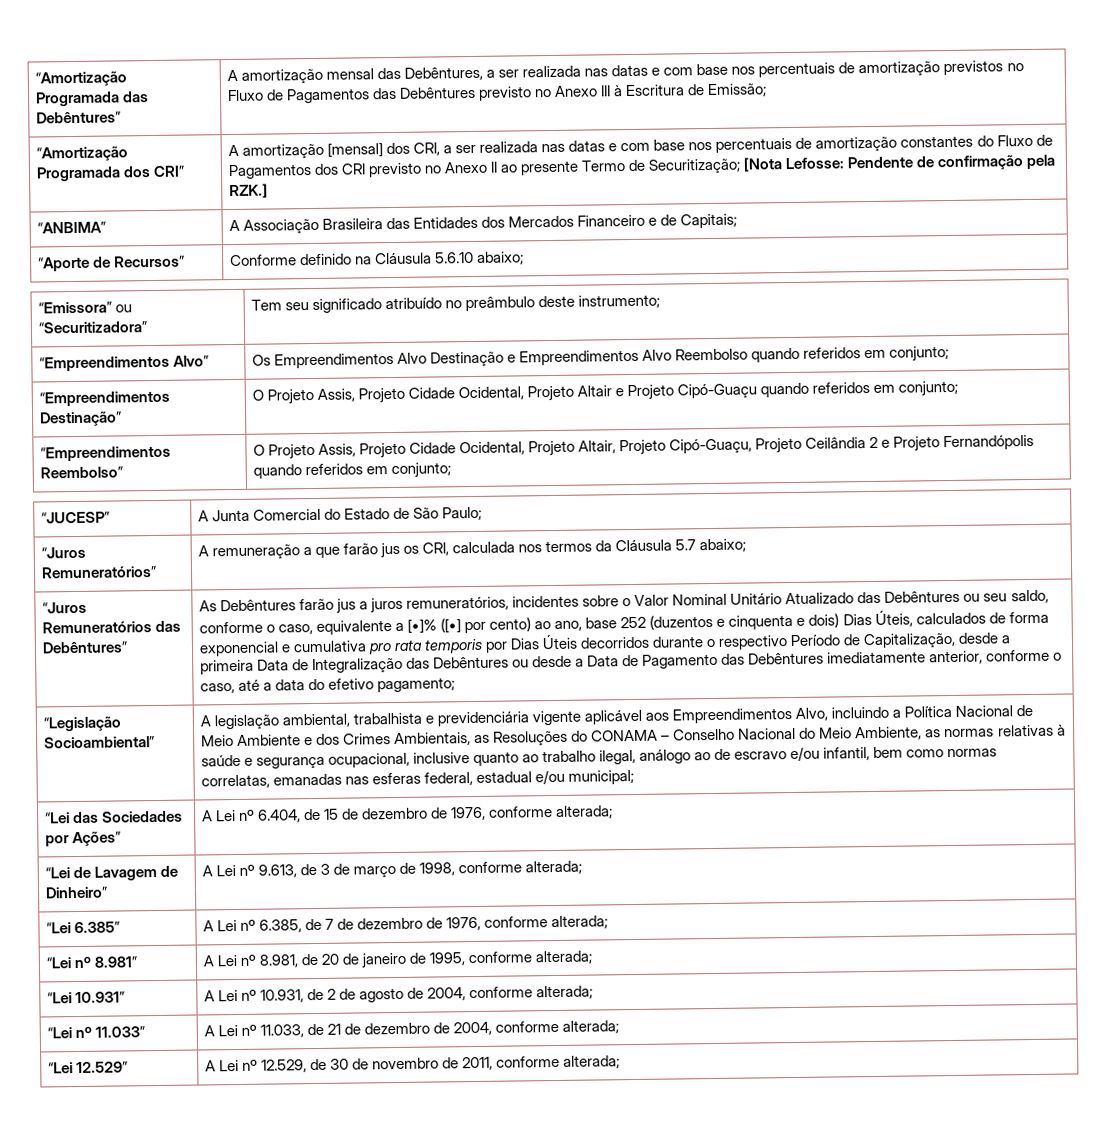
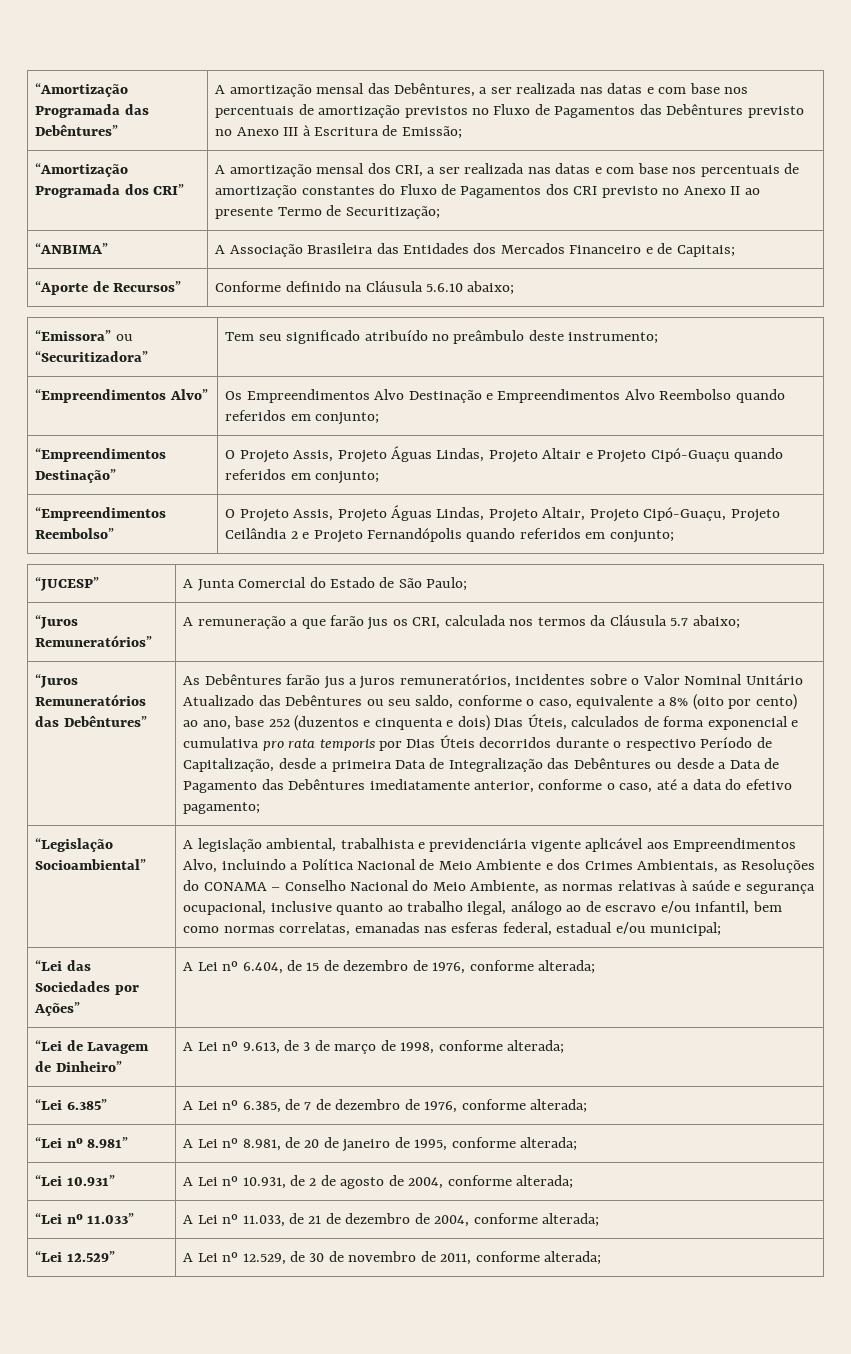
[326,142,383,158] [mensal] -> [316,163,365,174] mensal
[743,154,1057,172] [228,183,268,199] [Nota Lefosse: Pendente de confirmação pela RZK.] -> (440, 212) none
[407,386,524,401] Cidade Ocidental, -> [390,446,485,462] Águas Lindas,
[408,441,525,456] Cidade Ocidental, -> [390,505,485,521] Águas Lindas,
[406,618,461,634] [•]% ([•] -> [669,694,724,710] 8% (oito

